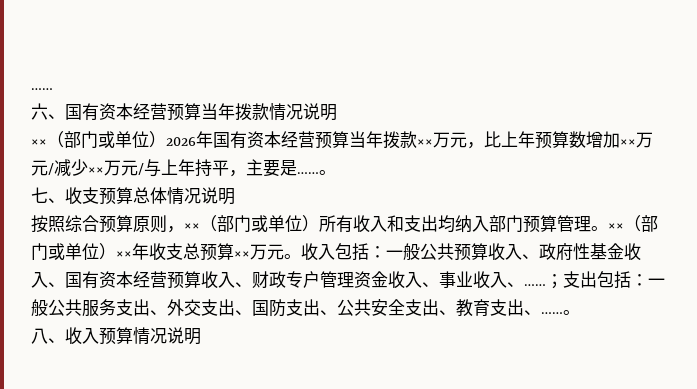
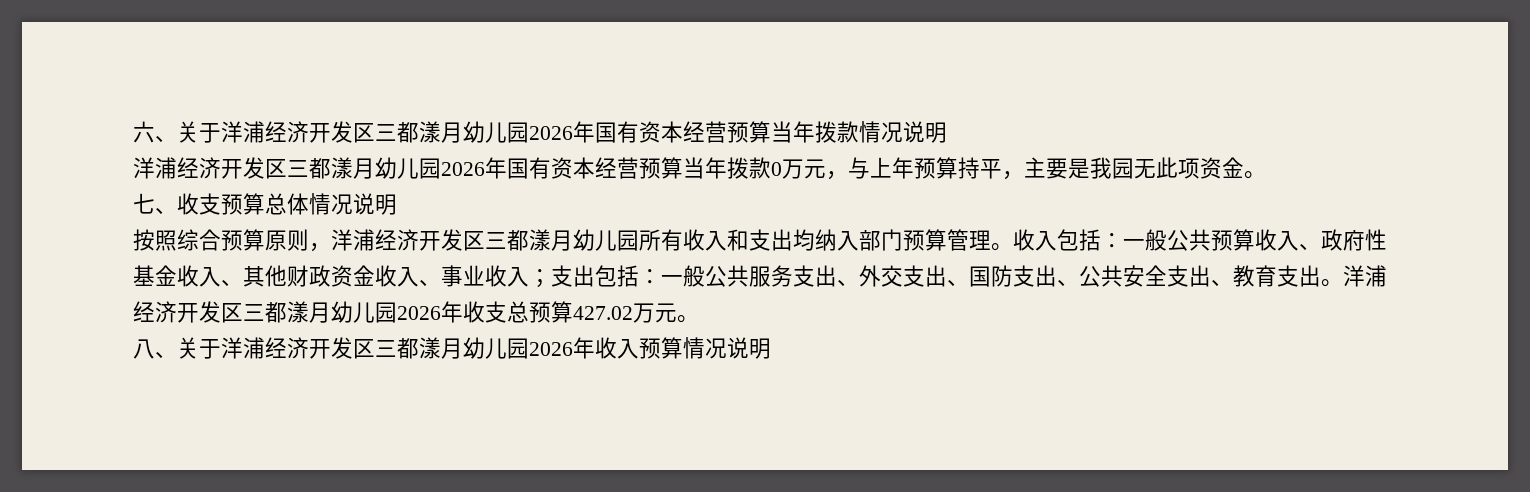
[31,88,53,90] [31,103,65,120] …… // 六、 -> [133,121,595,143] 六、关于洋浦经济开发区三都漾月幼儿园2026年
[31,131,653,149] [31,159,319,177] ××（部门或单位）2026年国有资本经营预算当年拨款××万元，比上年预算数增加××万元/减少××万元/与上年持平，主要是…… -> [133,157,1244,180] 洋浦经济开发区三都漾月幼儿园2026年国有资本经营预算当年拨款0万元，与上年预算持平，主要是我园无此项资金
[184,215,319,232] ××（部门或单位） -> [331,229,639,251] 洋浦经济开发区三都漾月幼儿园
[608,215,658,232] [31,243,301,261] ××（部门或单位）××年收支总预算××万元。 -> (1013, 247) none
[65,271,354,289] 国有资本经营预算收入、财政专户管理 -> [243,265,331,287] 其他财政
[507,282,546,287] 、…… -> (529, 277) none
[524,310,580,315] [31,328,65,344] 、……。 // 八、 -> [1321,265,1387,287] [133,301,699,323] [133,337,595,359] 。洋浦经济开发区三都漾月幼儿园2026年收支总预算427.02万元。 // 八、关于洋浦经济开发区三都漾月幼儿园2026年

